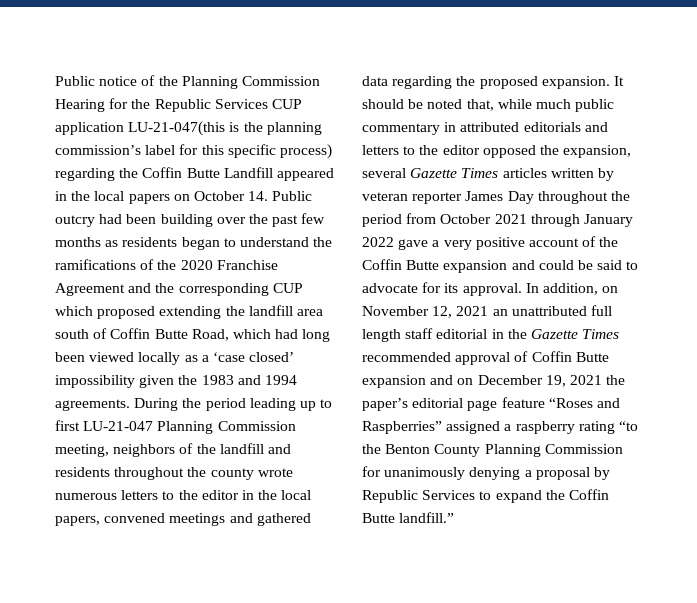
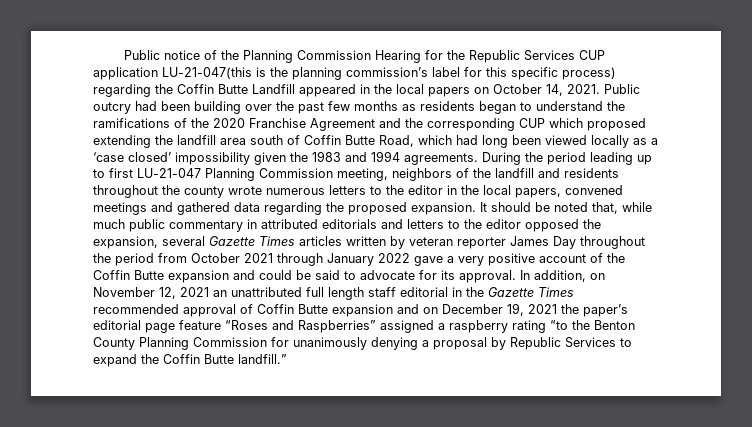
[248,191,269,201] 14. -> [546,84,600,96] 14, 2021.

